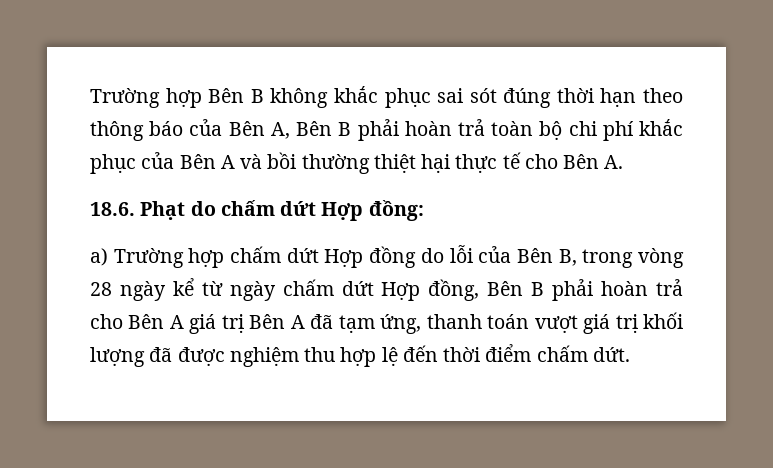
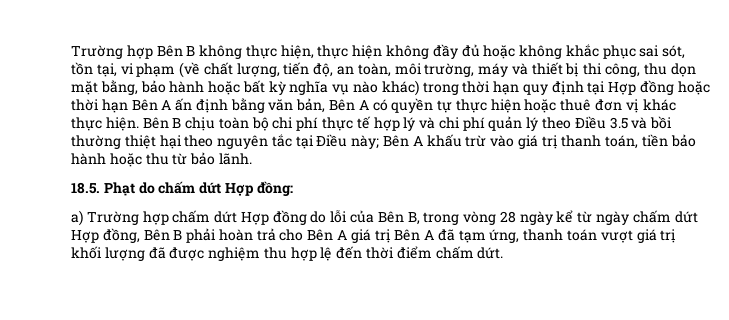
[333,86,683,108] [90,119,683,141] [90,152,235,174] khắc phục sai sót đúng thời hạn theo thông báo của Bên A, Bên B phải hoàn trả toàn bộ chi phí khắc phục của Bên A -> [245,44,686,59] [71,62,696,78] [71,80,710,96] [71,98,676,113] [71,116,628,131] thực hiện, thực hiện không đầy đủ hoặc không khắc phục sai sót, tồn tại, vi phạm (về chất lượng, tiến độ, an toàn, môi trường, máy và thiết bị thi công, thu dọn mặt bằng, bảo hành hoặc bất kỳ nghĩa vụ nào khác) trong thời hạn quy định tại Hợp đồng hoặc thời hạn Bên A ấn định bằng văn bản, Bên A có quyền tự thực hiện hoặc thuê đơn vị khác thực hiện. Bên B chịu toàn bộ chi phí thực tế hợp lý và chi phí quản lý theo Điều 3.5
[455,152,624,173] [90,202,135,216] thực tế cho Bên A. // 18.6. -> [184,134,696,149] [71,152,252,167] [71,182,100,194] theo nguyên tắc tại Điều này; Bên A khấu trừ vào giá trị thanh toán, tiền bảo hành hoặc thu từ bảo lãnh. // 18.5.

